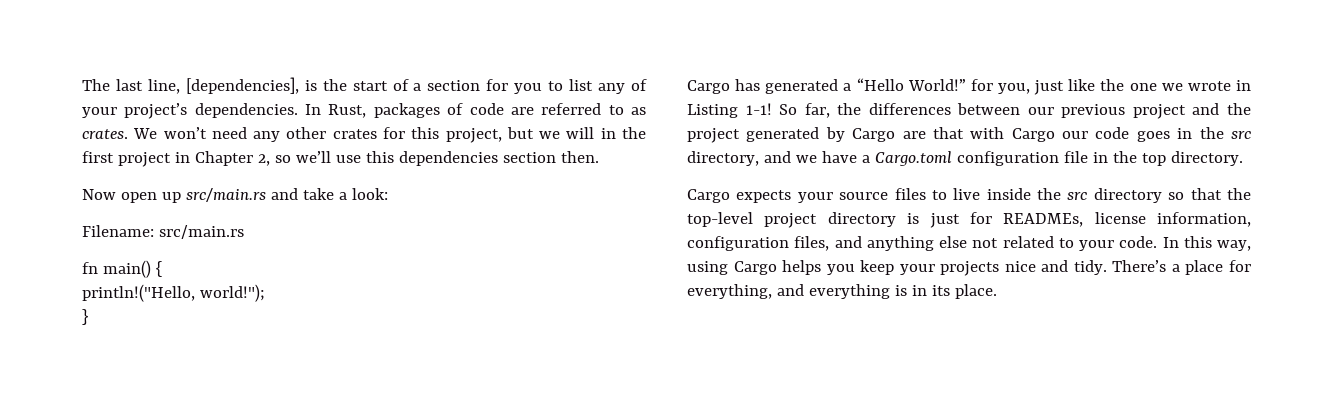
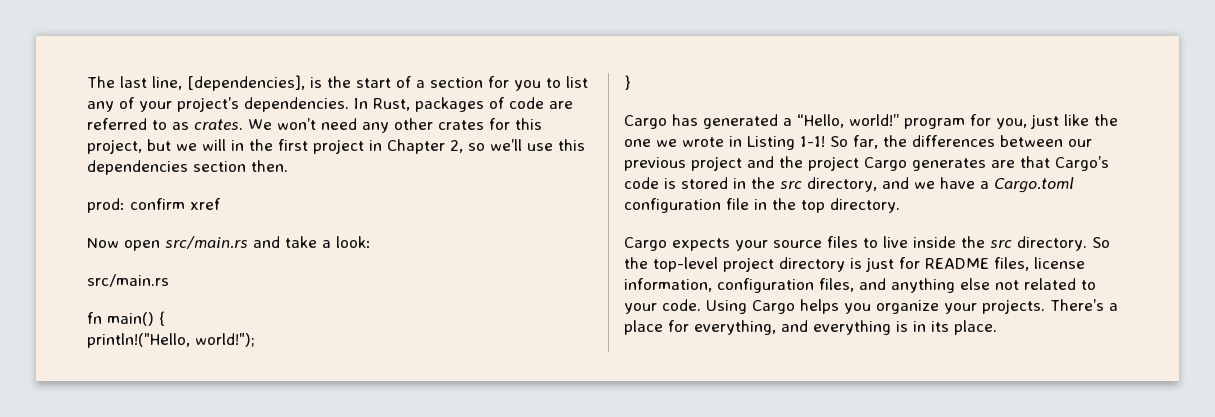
(599, 157) none -> [87,198,221,213] // prod: confirm xref
[161,192,181,203] up -> (160, 245) none
[82,225,154,237] Filename: -> (371, 242) none
[856,78,966,91] “Hello World!” -> [797,114,965,129] “Hello, world!” program
[746,127,1170,142] generated by Cargo are that with Cargo our code goes -> [864,156,1109,171] [624,177,728,189] Cargo generates are that Cargo’s code is stored
[1093,188,1222,203] directory so that -> [1017,236,1110,251] directory. So
[1003,213,1084,227] READMEs, -> [925,257,1029,271] README files,
[1162,236,1251,251] [687,260,1107,276] In this way, using Cargo helps you keep your projects nice and tidy. -> [706,299,1045,314] Using Cargo helps you organize your projects.

